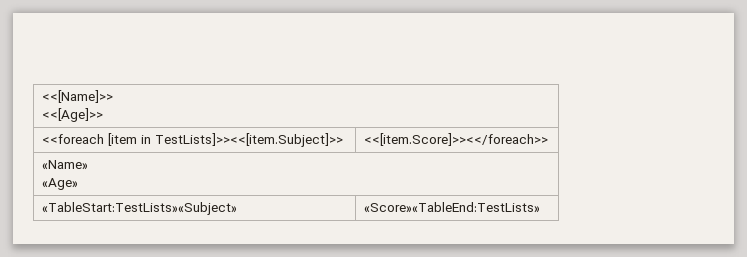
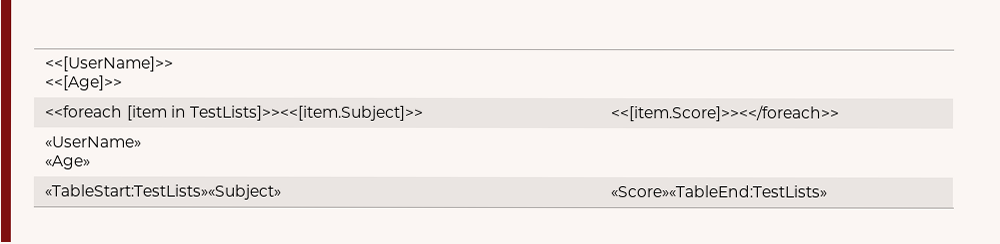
[42,90,114,103] <<[Name]>> -> [45,56,175,72] <<[UserName]>>
[42,160,89,170] «Name» -> [44,136,142,148] «UserName»

